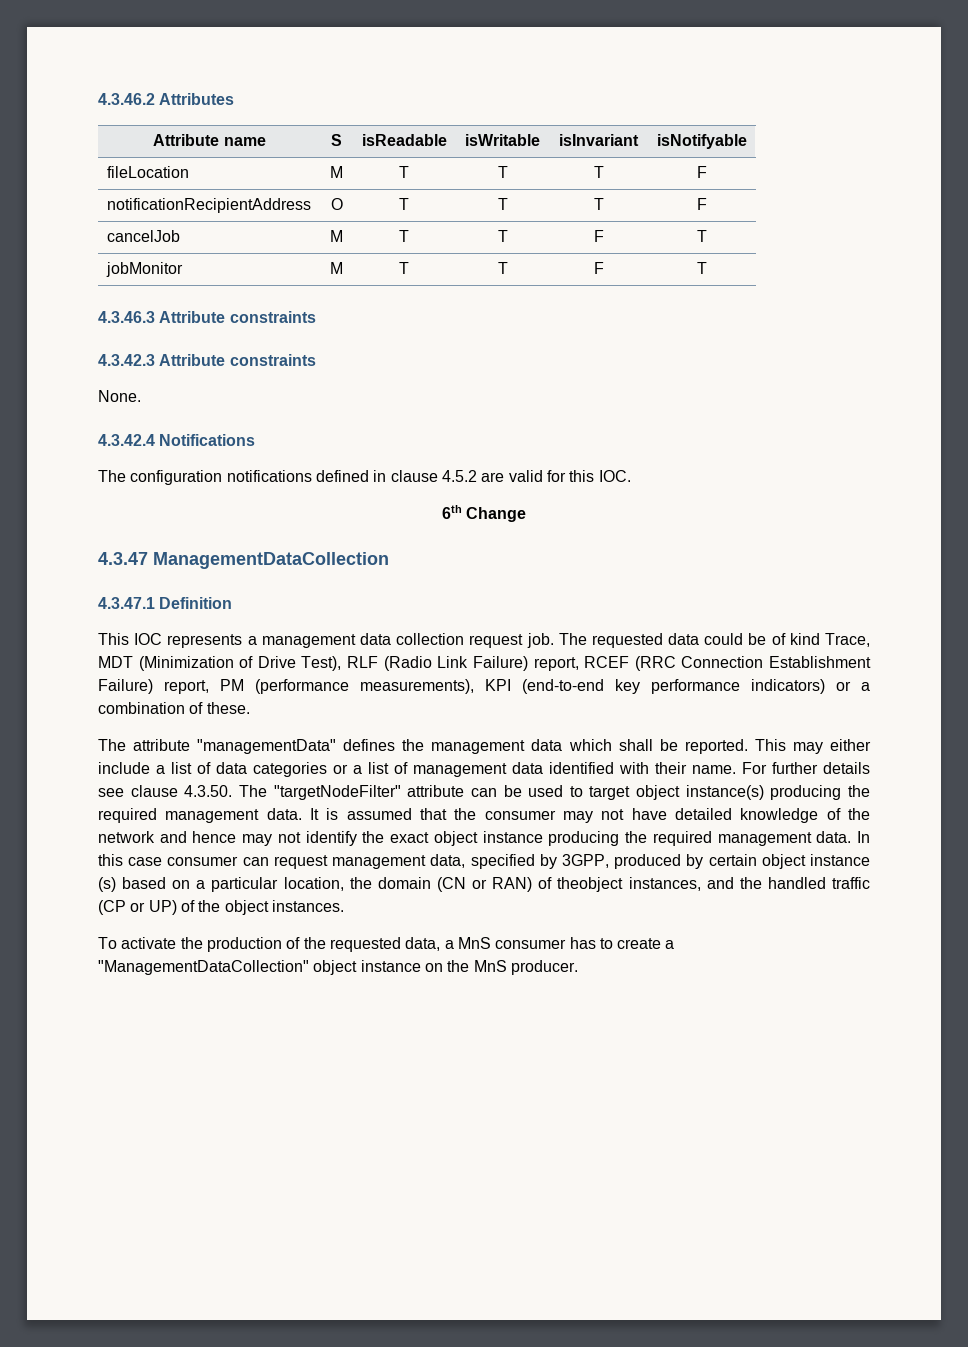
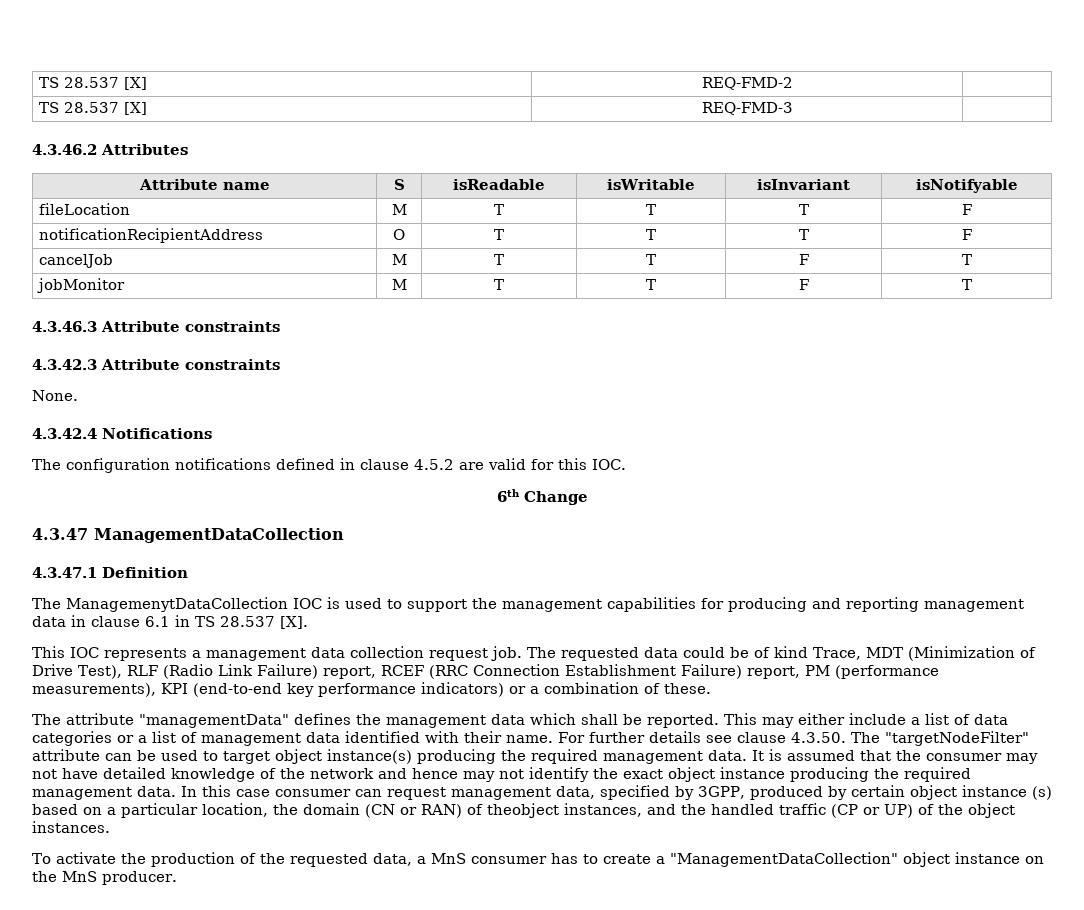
(98, 99) none -> [39,77,148,90] [701,77,793,90] [39,102,148,115] [701,102,793,115] TS 28.537 [X] | REQ-FMD-2 | // TS 28.537 [X] | REQ-FMD-3 | //
(233, 603) none -> [32,597,1024,612] [32,615,308,629] // The ManagemenytDataCollection IOC is used to support the management capabilities for producing and reporting management data in clause 6.1 in TS 28.537 [X].

